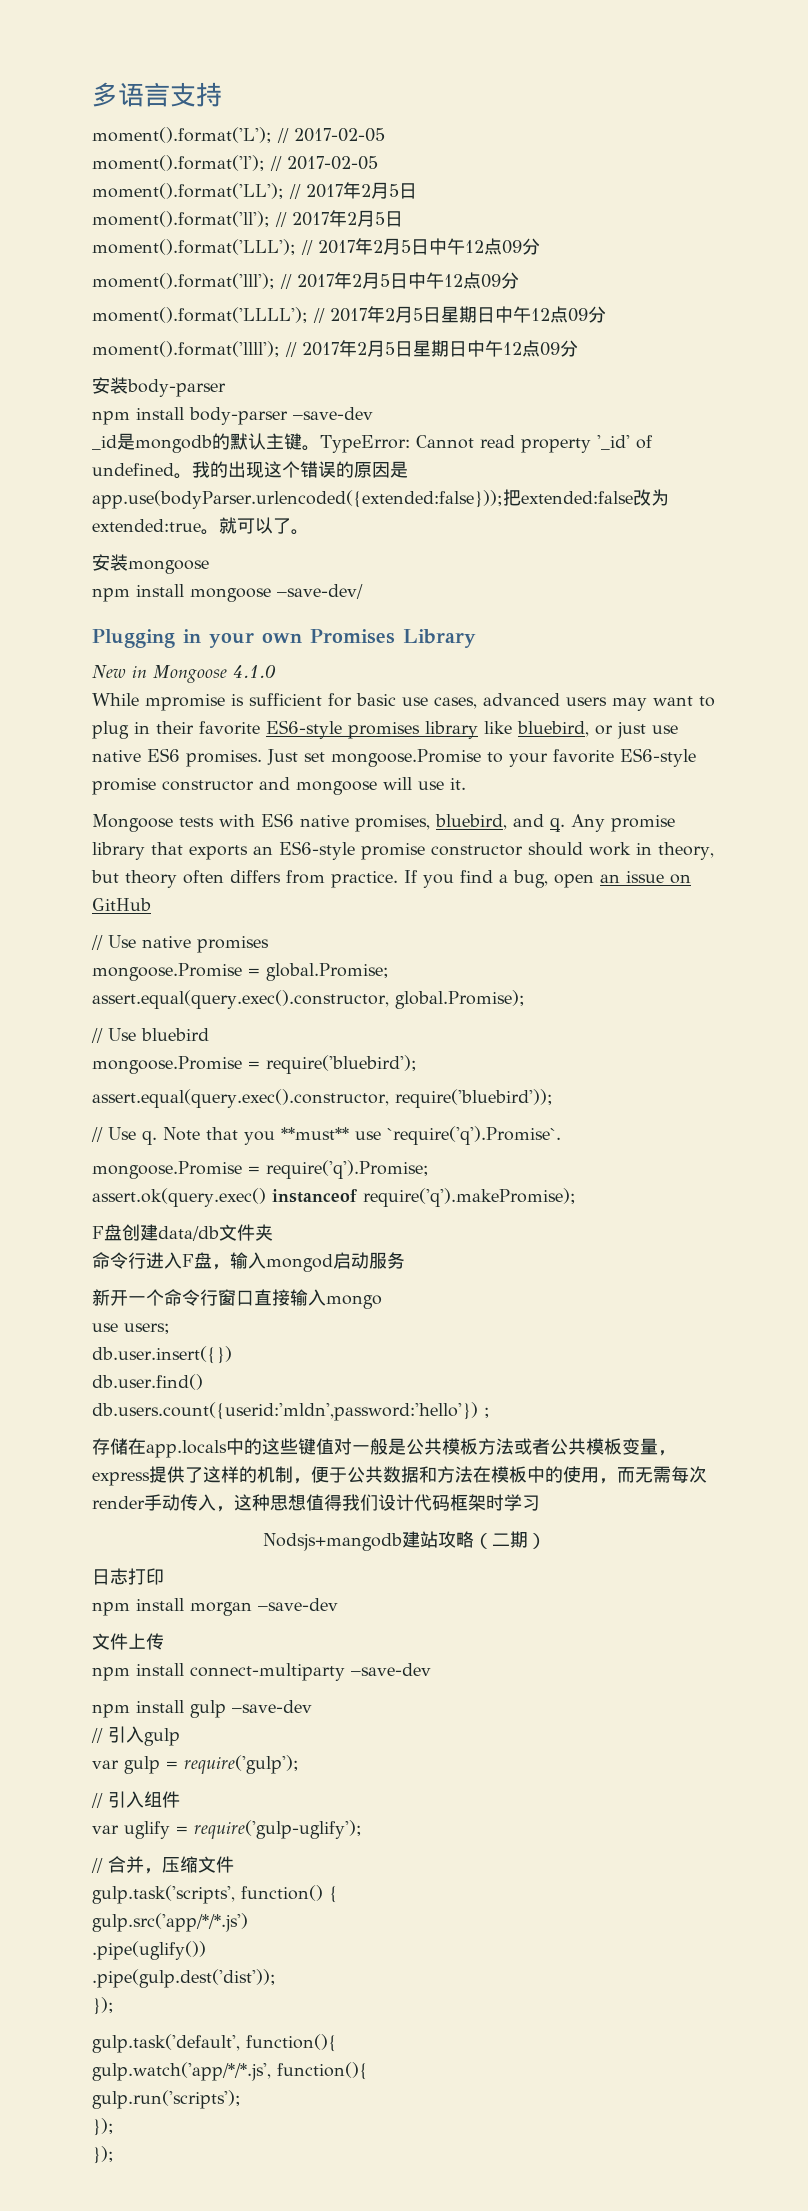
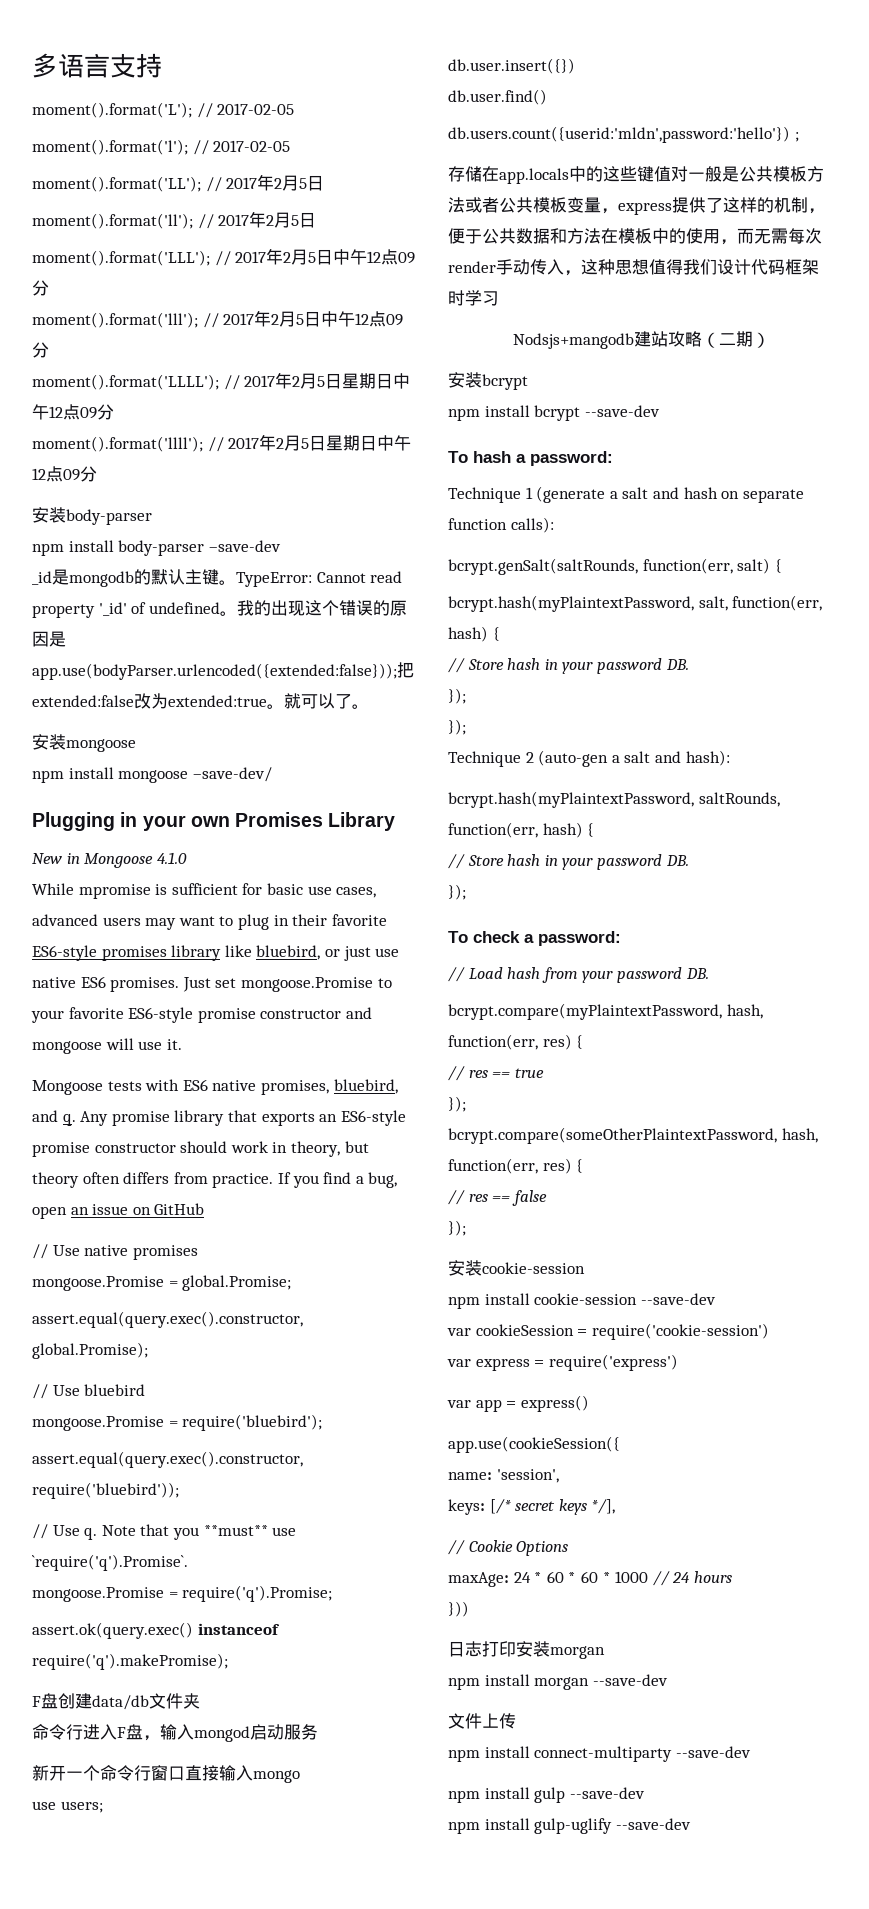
(546, 1541) none -> [448,372,528,390] [448,405,660,421] [448,451,613,466] [448,486,804,503] [448,517,554,533] [448,558,782,575] [448,595,823,612] [448,626,500,642] [448,658,689,674] [448,688,466,704] [448,719,466,735] [448,750,730,767] [448,791,780,808] [448,822,595,838] [448,854,689,870] [448,884,466,900] [448,931,621,946] [448,967,709,983] [448,1003,763,1020] [448,1034,584,1050] [448,1066,544,1081] [448,1096,466,1112] [448,1127,818,1144] [448,1158,584,1174] [448,1190,547,1206] [448,1220,466,1236] [448,1260,585,1276] [448,1293,716,1309] [447,1323,769,1340] [447,1354,678,1371] [447,1395,589,1412] [448,1436,620,1453] [448,1469,559,1483] [448,1499,616,1515] [448,1540,569,1556] [448,1571,732,1587] [448,1601,469,1617] // 安装bcrypt // npm install bcrypt --save-dev // To hash a password: // Technique 1 (generate a salt and hash on separate function calls): // bcrypt.genSalt(saltRounds, function(err, salt) { // bcrypt.hash(myPlaintextPassword, salt, function(err, hash) { // // Store hash in your password DB. // }); // }); // Technique 2 (auto-gen a salt and hash): // bcrypt.hash(myPlaintextPassword, saltRounds, function(err, hash) { // // Store hash in your password DB. // }); // To check a password: // // Load hash from your password DB. // bcrypt.compare(myPlaintextPassword, hash, function(err, res) { // // res == true // }); // bcrypt.compare(someOtherPlaintextPassword, hash, function(err, res) { // // res == false // }); // 安装cookie-session // npm install cookie-session --save-dev // var cookieSession = require('cookie-session') // var express = require('express') // var app = express() // app.use(cookieSession({ // name: 'session', // keys: [/* secret keys */], // // Cookie Options // maxAge: 24 * 60 * 60 * 1000 // 24 hours // }))
(164, 1576) none -> [516,1641,605,1659] 安装morgan
[258,1598,338,1611] –save-dev -> [592,1674,668,1686] --save-dev
[351,1663,431,1676] –save-dev -> [675,1746,751,1758] --save-dev
[232,1700,312,1713] [91,1726,180,1746] [92,1755,299,1774] [91,1791,180,1808] [92,1820,362,1839] [91,1856,234,1874] [92,1885,338,1904] [92,1913,248,1932] [92,1941,206,1960] [92,1969,276,1988] [92,1997,114,2015] [92,2034,337,2053] [92,2062,368,2081] [92,2090,241,2109] [92,2118,114,2136] [92,2146,114,2164] –save-dev // // 引入gulp // var gulp = require('gulp'); // // 引入组件 // var uglify = require('gulp-uglify'); // // 合并，压缩文件 // gulp.task('scripts', function() { // gulp.src('app/*/*.js') // .pipe(uglify()) // .pipe(gulp.dest('dist')); // }); // gulp.task('default', function(){ // gulp.watch('app/*/*.js', function(){ // gulp.run('scripts'); // }); // }); -> [569,1787,645,1799] [448,1818,691,1834] --save-dev // npm install gulp-uglify --save-dev

